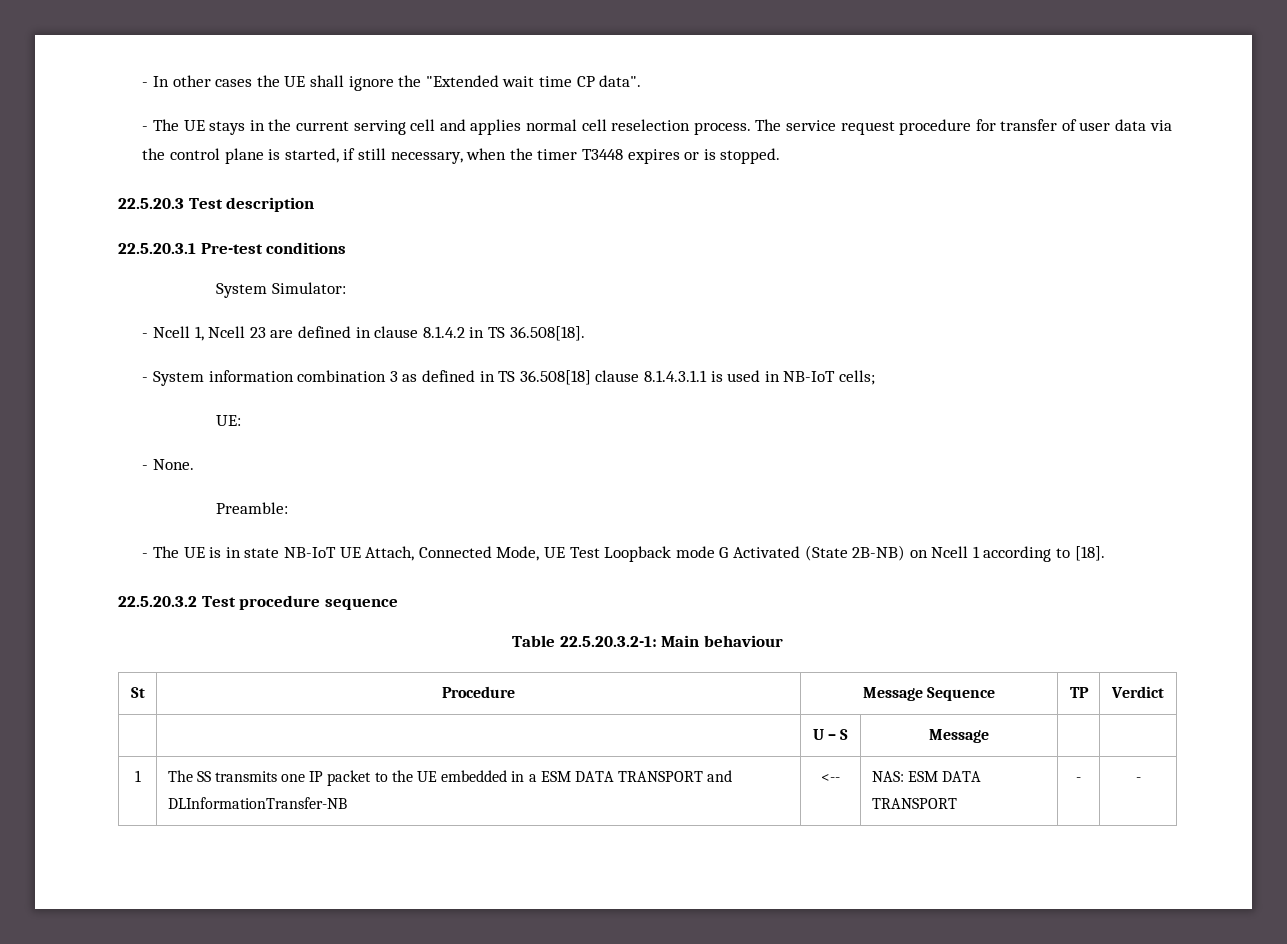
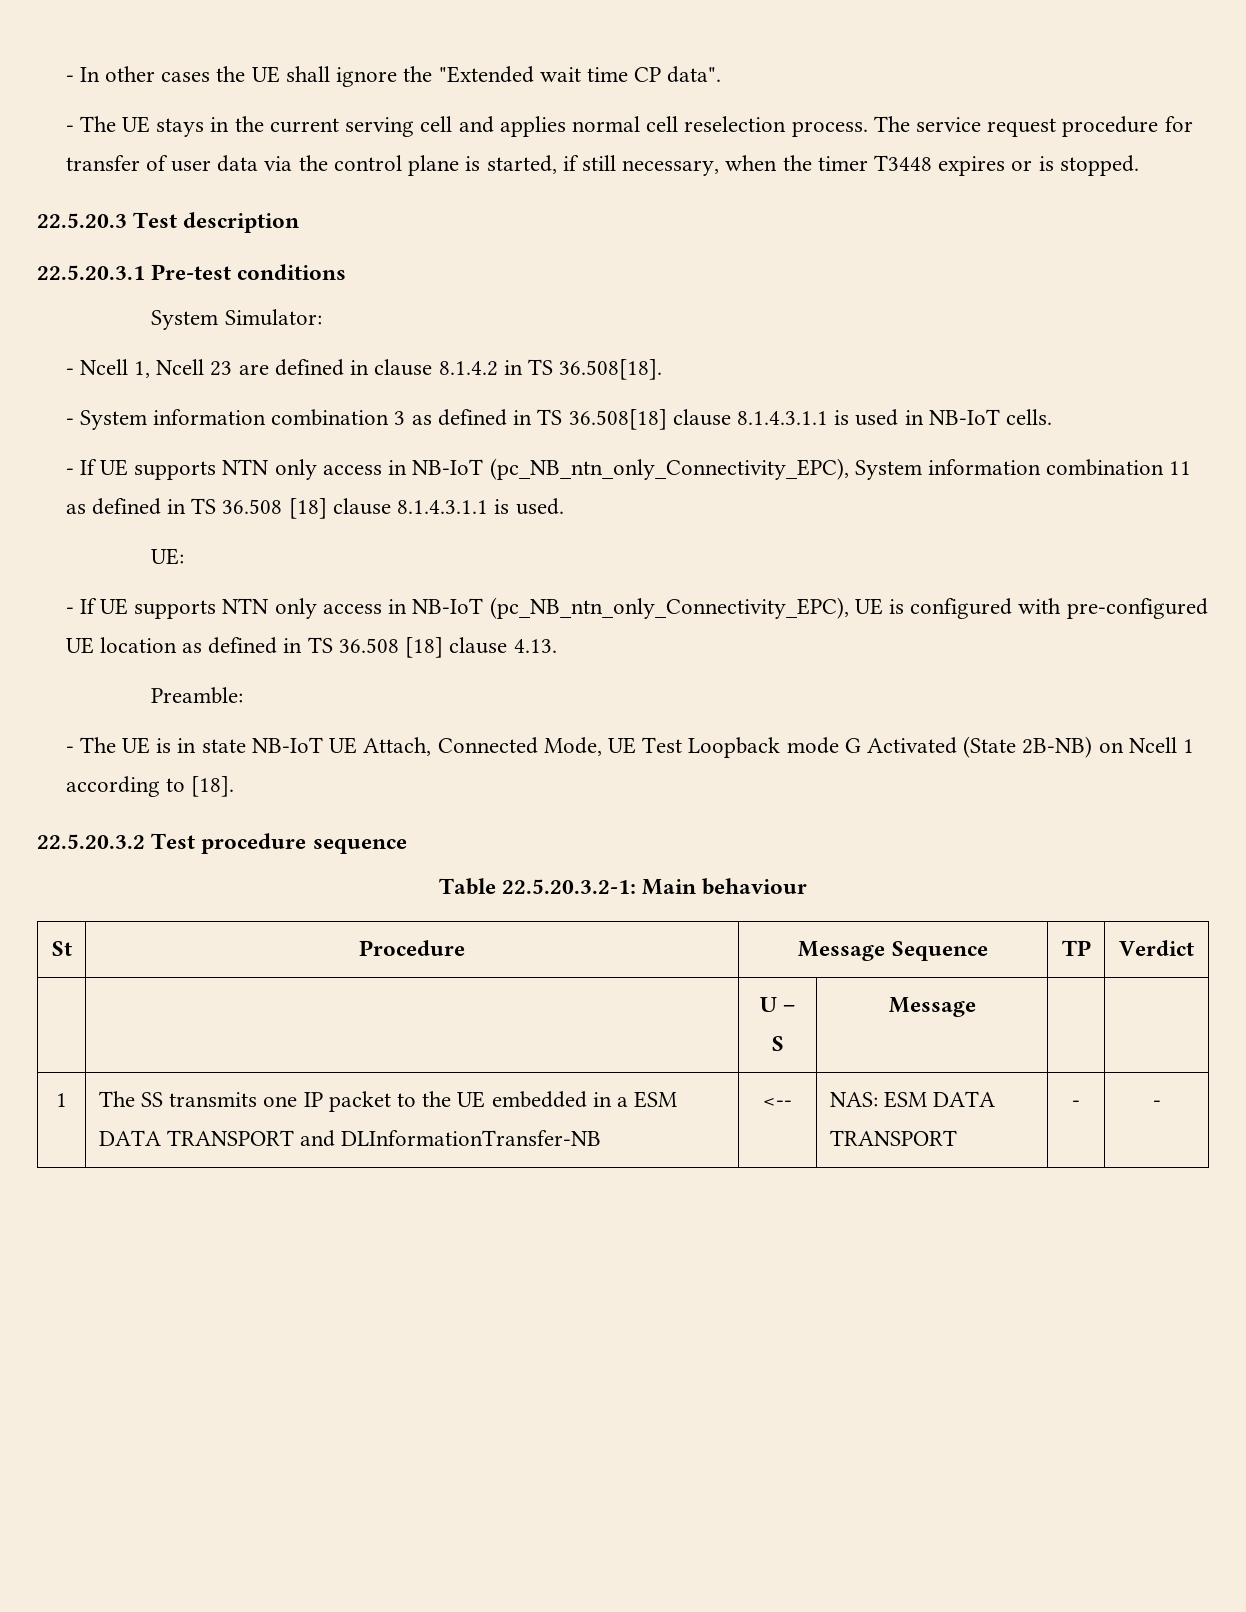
[838,370,875,385] [215,415,241,426] [142,459,195,470] cells; // UE: // - None. -> [1005,409,1052,425] [65,458,1192,480] [65,498,564,519] [151,548,185,565] [65,597,1208,619] [65,637,557,658] cells. // - If UE supports NTN only access in NB-IoT (pc_NB_ntn_only_Connectivity_EPC), System information combination 11 as defined in TS 36.508 [18] clause 8.1.4.3.1.1 is used. // UE: // - If UE supports NTN only access in NB-IoT (pc_NB_ntn_only_Connectivity_EPC), UE is configured with pre-configured UE location as defined in TS 36.508 [18] clause 4.13.

